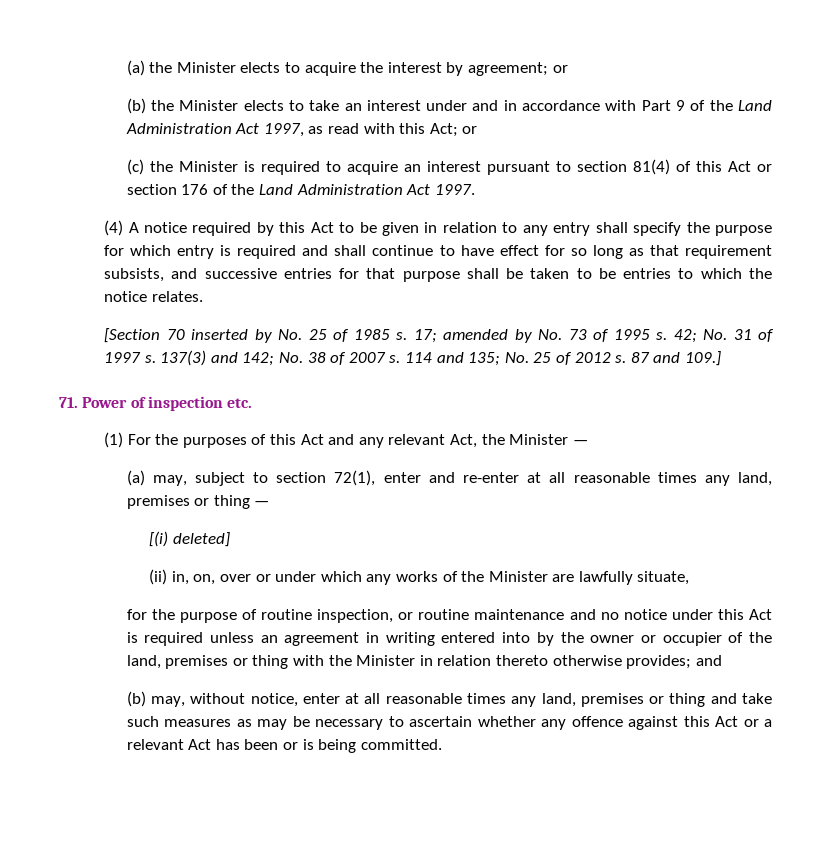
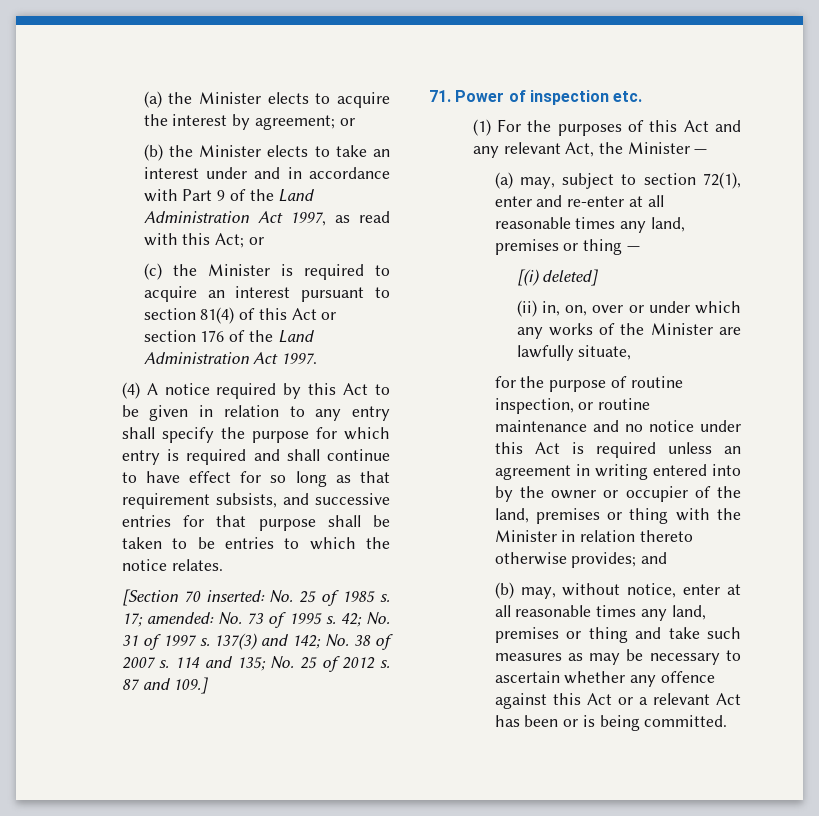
[191,329,272,343] inserted by -> [205,590,265,602] inserted:
[443,329,532,343] amended by -> [146,612,214,624] amended:

